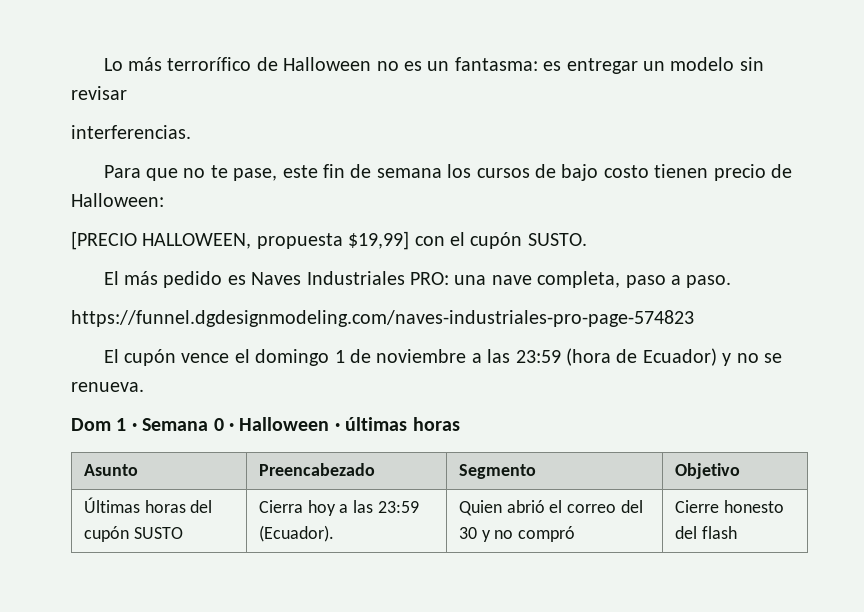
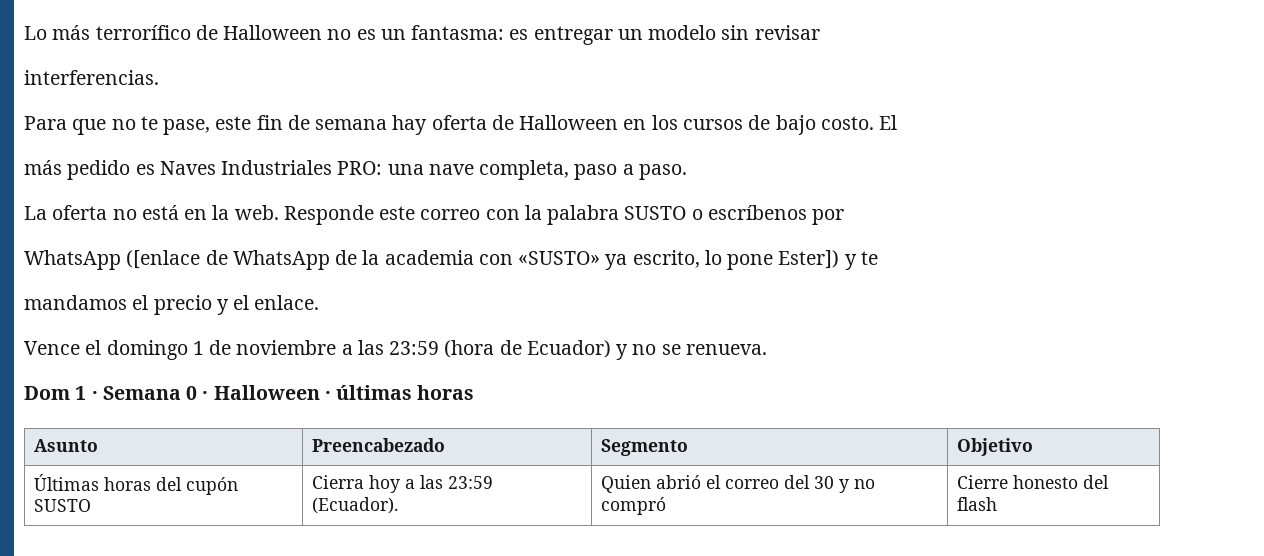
[447,164,792,181] [71,193,164,207] [71,231,587,250] [103,271,119,285] los cursos de bajo costo tienen precio de Halloween: // [PRECIO HALLOWEEN, propuesta $19,99] con el cupón SUSTO. // El -> [392,115,898,135] hay oferta de Halloween en los cursos de bajo costo. El //
[71,310,694,327] [103,349,230,366] https://funnel.dgdesignmodeling.com/naves-industriales-pro-page-574823 // El cupón vence -> [24,205,845,225] [24,250,878,270] [24,295,320,315] [24,341,80,355] La oferta no está en la web. Responde este correo con la palabra SUSTO o escríbenos por // WhatsApp ([enlace de WhatsApp de la academia con «SUSTO» ya escrito, lo pone Ester]) y te // mandamos el precio y el enlace. // Vence

